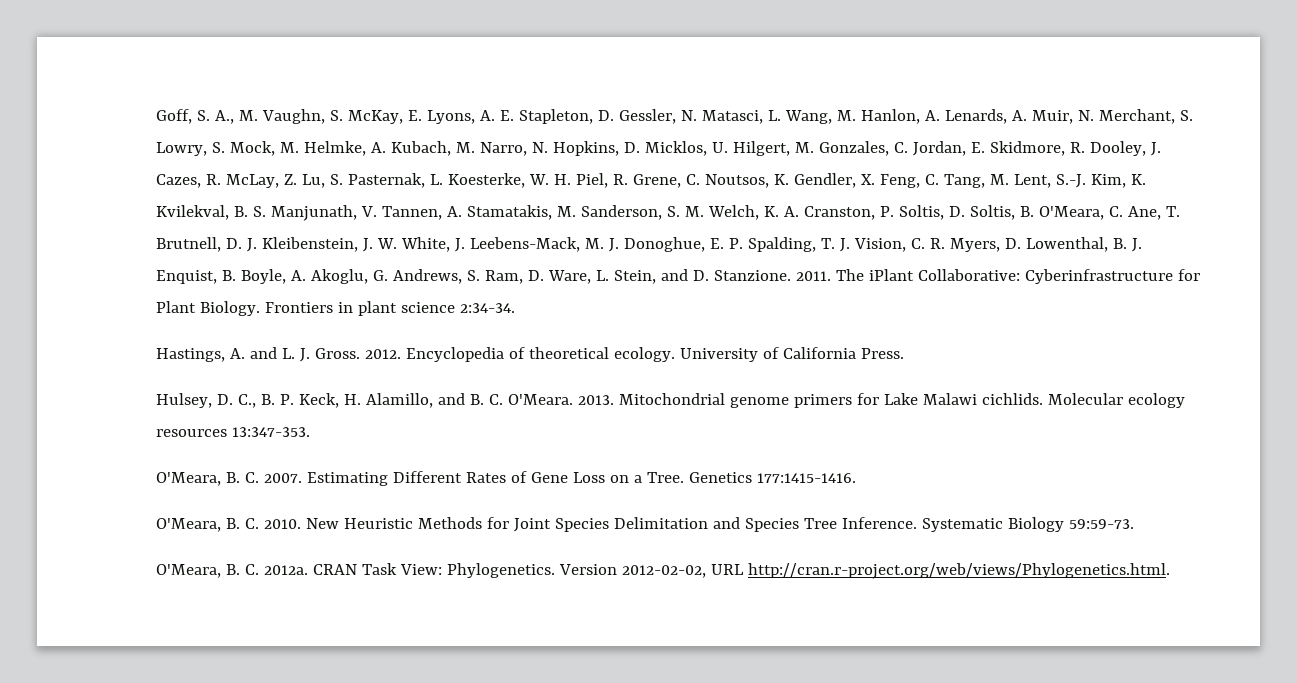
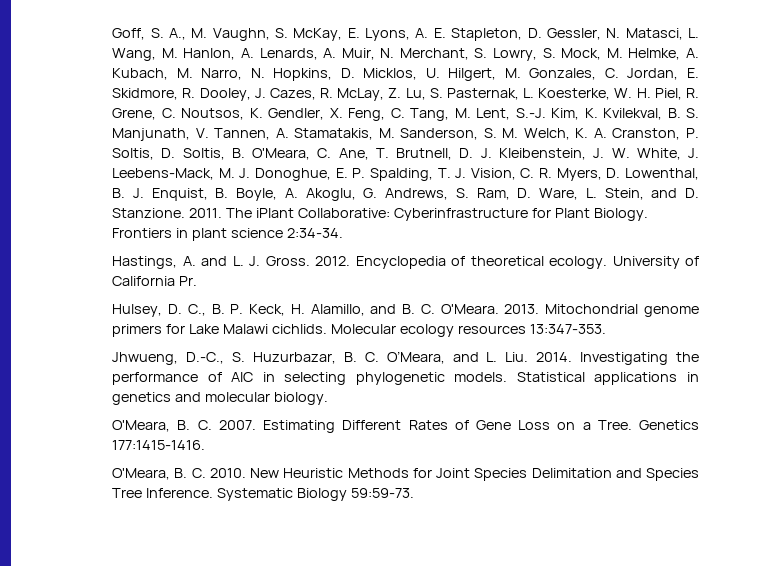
[860,348,904,359] Press. -> [179,276,198,286] Pr.
(310, 432) none -> [112,351,699,365] [112,372,699,385] [112,392,328,405] // Jhwueng, D.-C., S. Huzurbazar, B. C. O’Meara, and L. Liu. 2014. Investigating the performance of AIC in selecting phylogenetic models. Statistical applications in genetics and molecular biology.
[155,563,1170,579] // O'Meara, B. C. 2012a. CRAN Task View: Phylogenetics. Version 2012-02-02, URL http://cran.r-project.org/web/views/Phylogenetics.html. -> (414, 493) none

